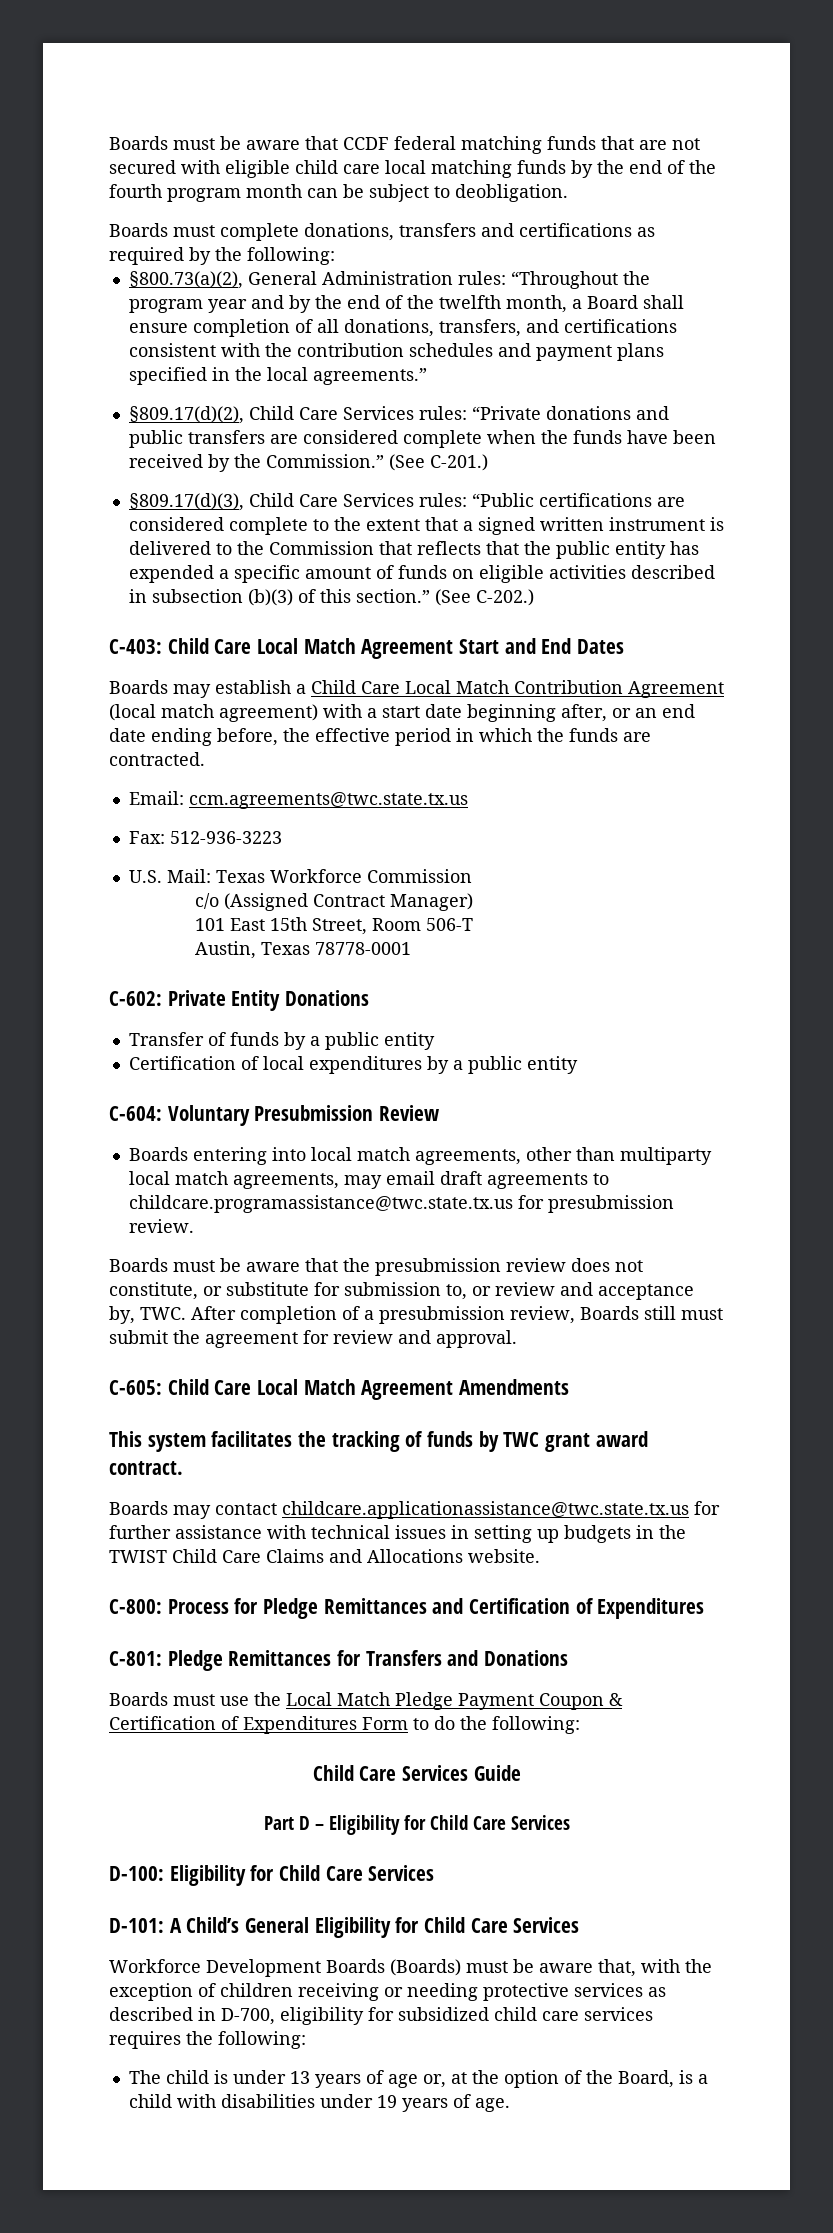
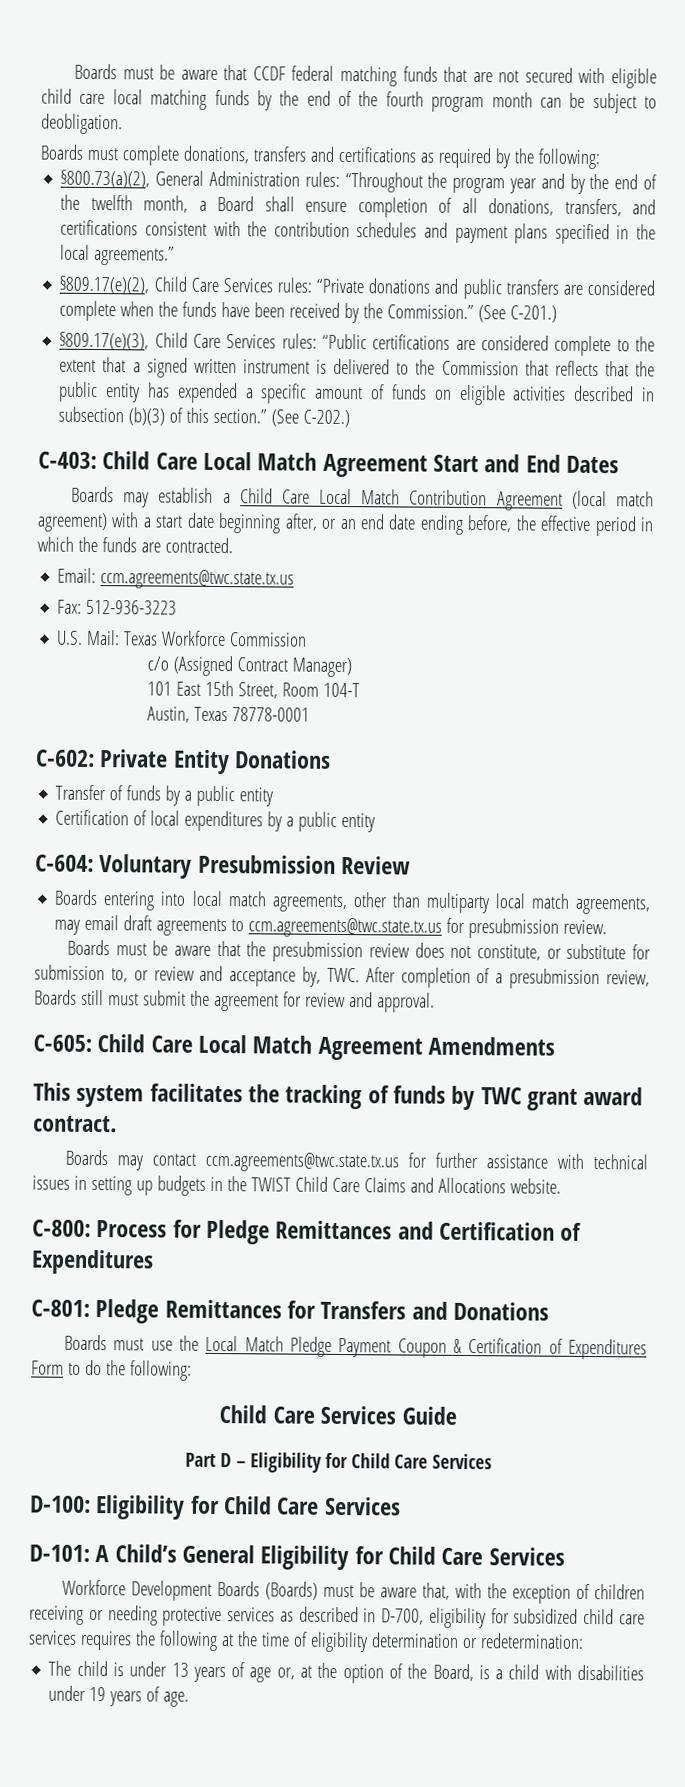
[128,406,244,424] §809.17(d)(2), -> [59,275,150,295] §809.17(e)(2),
[128,493,244,511] §809.17(d)(3), -> [59,331,150,351] §809.17(e)(3),
[425,918,473,931] 506-T -> [322,682,360,698] 104-T
[128,1195,513,1213] childcare.programassistance@twc.state.tx.us -> [248,917,443,938] ccm.agreements@twc.state.tx.us
[282,1501,689,1519] childcare.applicationassistance@twc.state.tx.us -> [204,1151,399,1173] ccm.agreements@twc.state.tx.us
[218,2031,306,2049] following: -> [158,1630,584,1653] following at the time of eligibility determination or redetermination:

